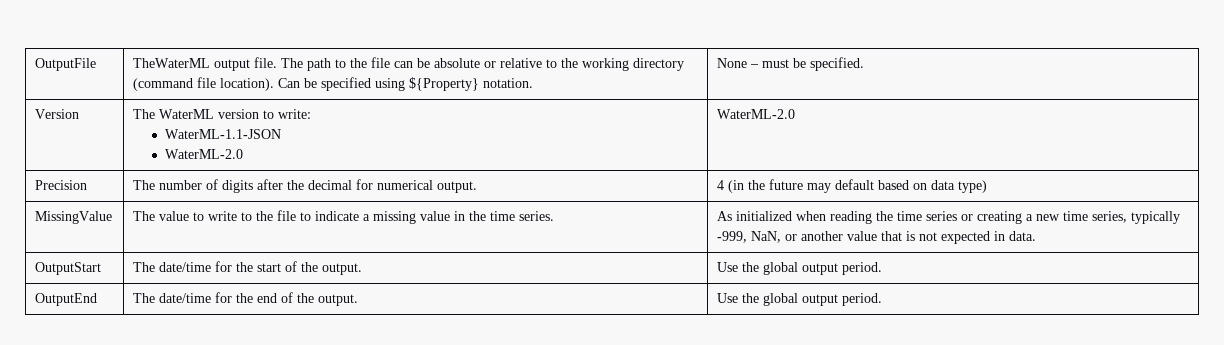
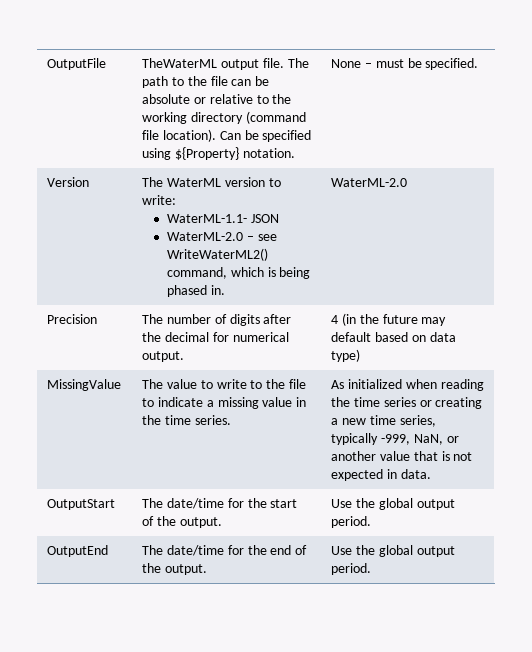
[164,129,281,139] [164,149,243,159] WaterML-1.1-JSON // WaterML-2.0 -> [167,214,279,223] [167,232,277,241] [167,248,269,261] [167,267,311,279] [167,285,225,297] WaterML-1.1- JSON // WaterML-2.0 – see WriteWaterML2() command, which is being phased in.

